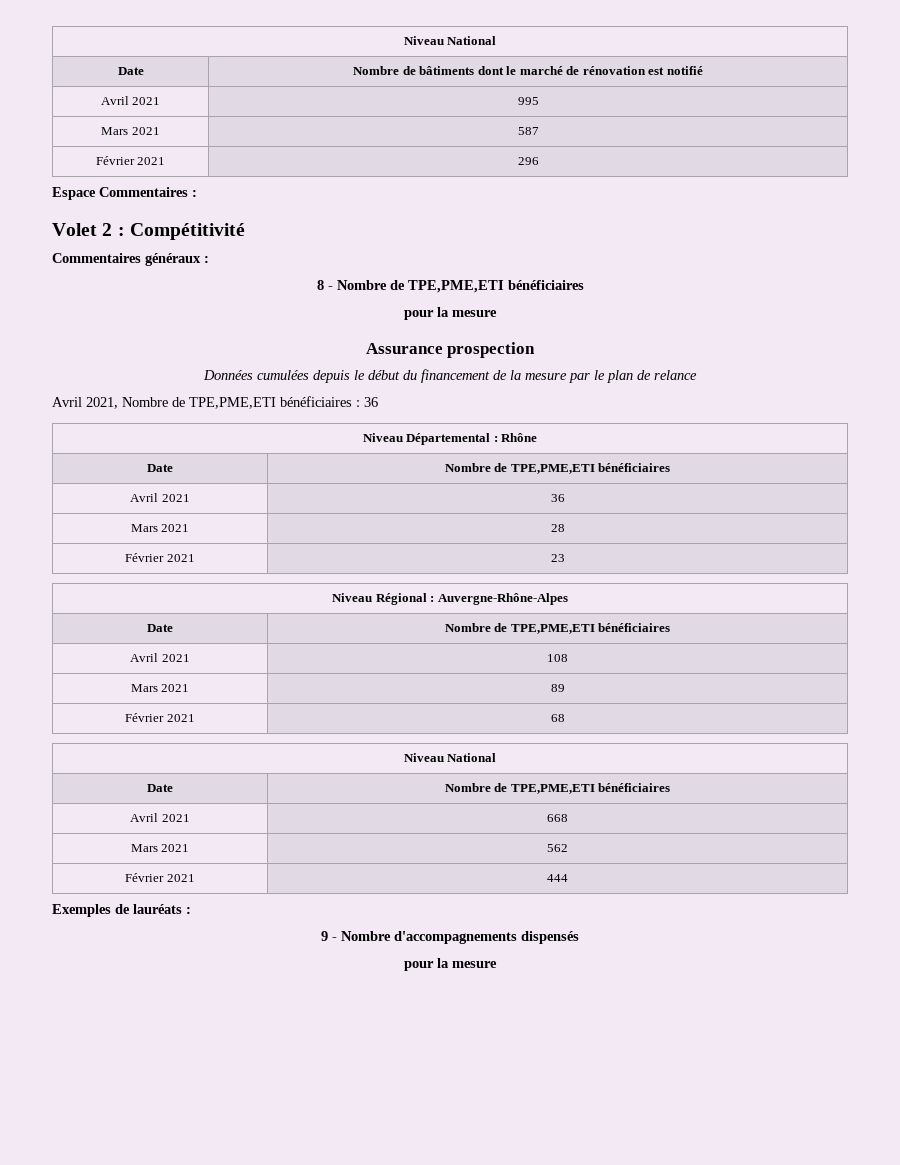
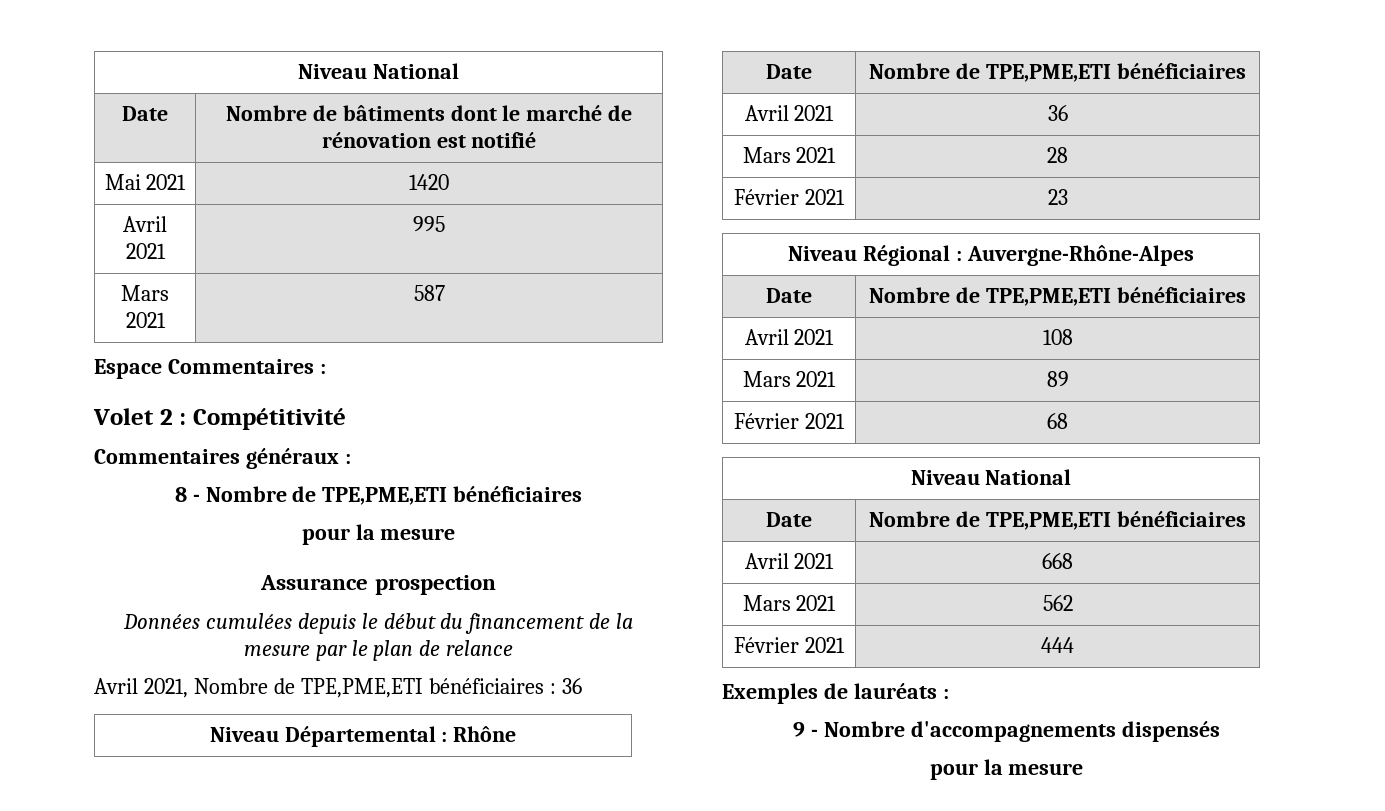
(703, 70) none -> [104,174,187,190] [409,174,450,190] // Mai 2021 | 1420
[95,156,166,165] [517,157,539,165] // Février 2021 | 296 -> (445, 293) none

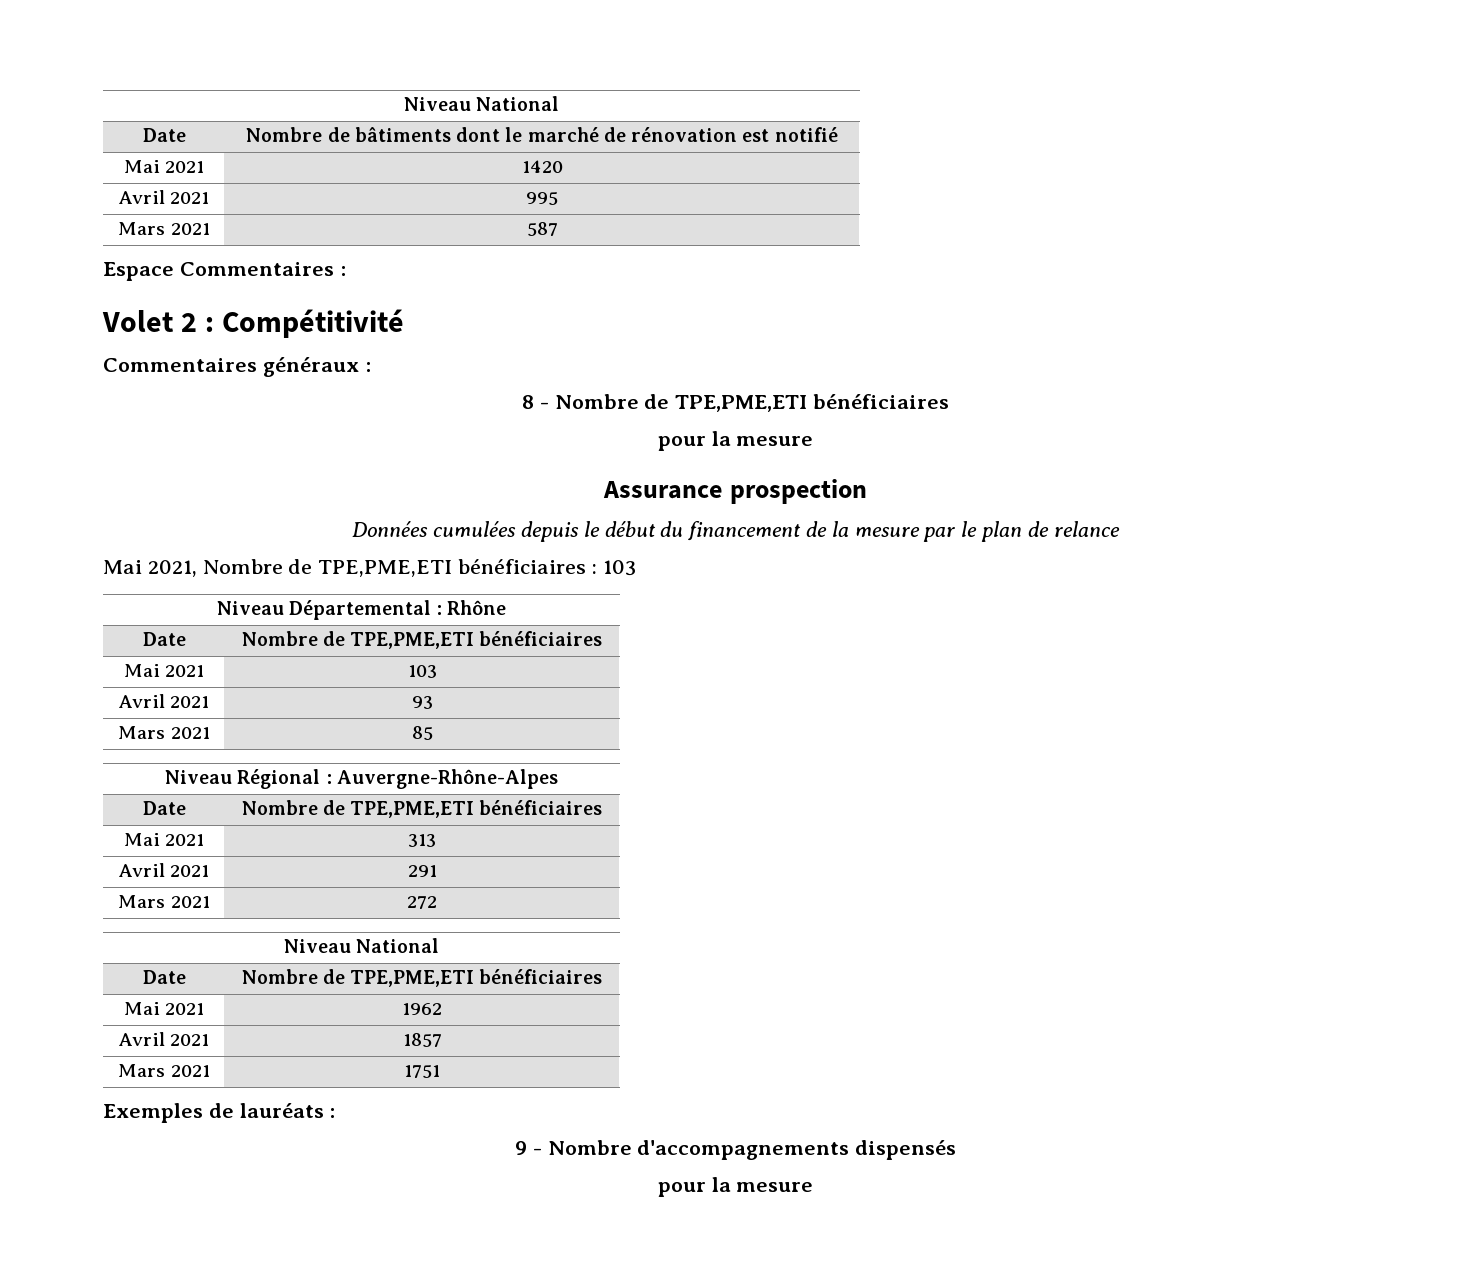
[94,678,138,694] Avril -> [103,560,142,574] Mai
[561,678,582,694] 36 -> [602,560,636,576] 103
[744,105,835,121] [1047,105,1068,121] [742,147,837,163] [1047,147,1068,163] [734,189,845,205] [1047,189,1068,205] // Avril 2021 | 36 // Mars 2021 | 28 // Février 2021 | 23 -> [123,664,205,677] [407,665,437,678] [118,694,210,708] [411,696,433,709] [118,726,210,739] [411,726,433,740] // Mai 2021 | 103 // Avril 2021 | 93 // Mars 2021 | 85
[744,329,835,345] [1042,329,1073,345] [742,371,837,387] [1046,371,1069,387] [734,413,845,429] [1047,413,1068,429] // Avril 2021 | 108 // Mars 2021 | 89 // Février 2021 | 68 -> [123,833,205,846] [408,834,436,847] [118,863,210,877] [407,865,437,877] [118,895,210,908] [407,896,437,909] // Mai 2021 | 313 // Avril 2021 | 291 // Mars 2021 | 272
[744,553,835,569] [1042,553,1073,569] [742,595,837,611] [1042,595,1073,611] [734,637,845,653] [1041,637,1074,653] // Avril 2021 | 668 // Mars 2021 | 562 // Février 2021 | 444 -> [123,1002,205,1015] [402,1003,442,1015] [118,1032,210,1046] [402,1033,442,1047] [118,1064,210,1077] [404,1065,440,1078] // Mai 2021 | 1962 // Avril 2021 | 1857 // Mars 2021 | 1751

